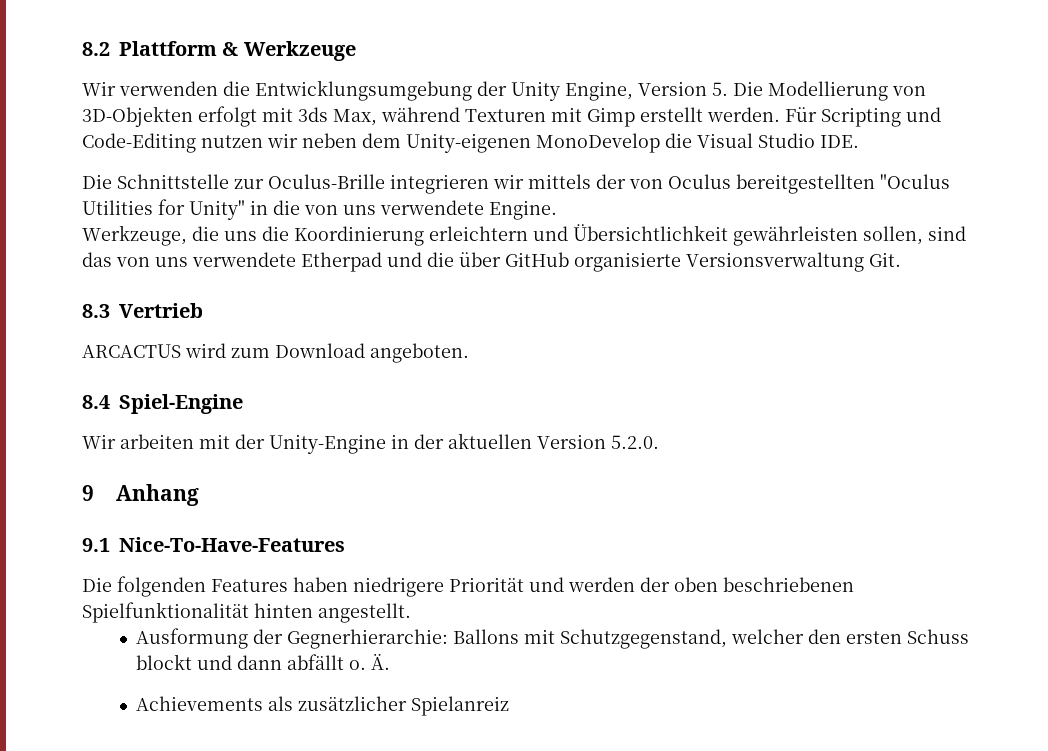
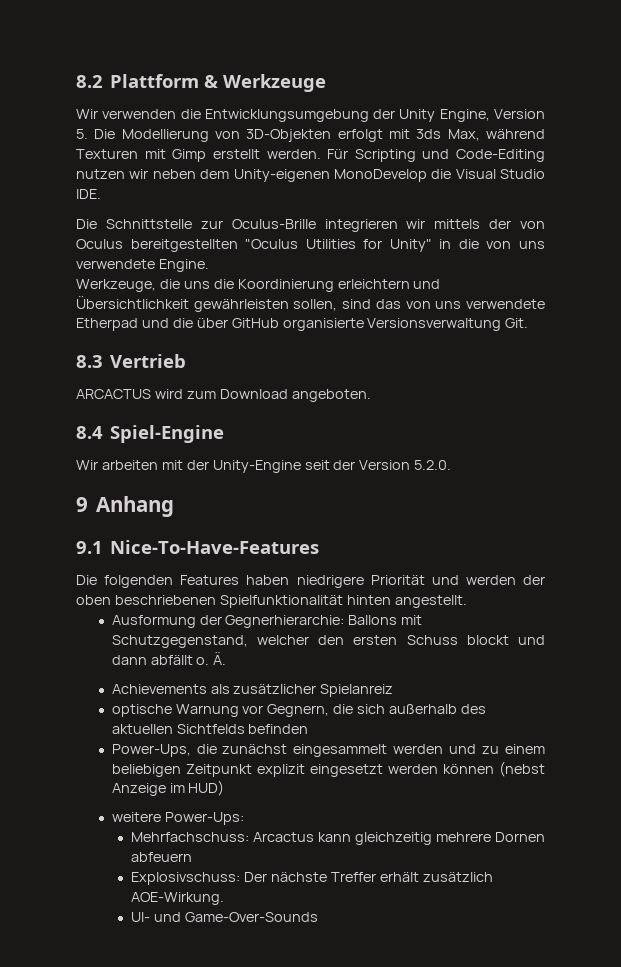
[391,433,532,449] in der aktuellen -> [304,460,356,470] seit der
(509, 706) none -> [111,704,486,717] [111,724,309,734] [111,744,545,757] [111,761,545,777] [111,780,225,796] [111,812,244,825] [131,832,545,845] [131,852,193,862] [131,872,493,885] [131,892,225,905] [131,912,319,922] // optische Warnung vor Gegnern, die sich außerhalb des aktuellen Sichtfelds befinden // Power-Ups, die zunächst eingesammelt werden und zu einem beliebigen Zeitpunkt explizit eingesetzt werden können (nebst Anzeige im HUD) // weitere Power-Ups: // Mehrfachschuss: Arcactus kann gleichzeitig mehrere Dornen abfeuern // Explosivschuss: Der nächste Treffer erhält zusätzlich AOE-Wirkung. // UI- und Game-Over-Sounds

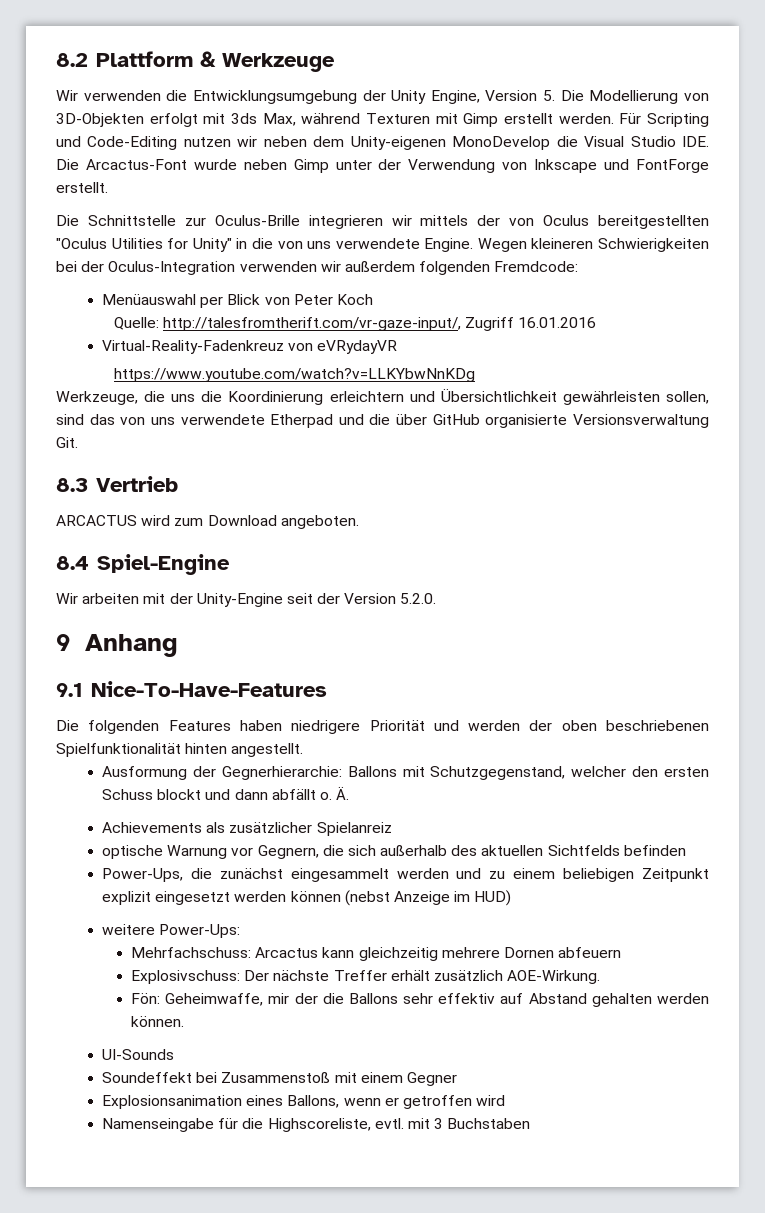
(101, 194) none -> [56,159,709,173] [56,182,108,193] Die Arcactus-Font wurde neben Gimp unter der Verwendung von Inkscape und FontForge erstellt.
(209, 265) none -> [477,238,709,252] [56,261,579,275] [102,294,373,308] [113,317,597,331] [102,340,398,354] [113,368,475,382] Wegen kleineren Schwierigkeiten bei der Oculus-Integration verwenden wir außerdem folgenden Fremdcode: // Menüauswahl per Blick von Peter Koch // Quelle: http://talesfromtherift.com/vr-gaze-input/, Zugriff 16.01.2016 // Virtual-Reality-Fadenkreuz von eVRydayVR // https://www.youtube.com/watch?v=LLKYbwNnKDg
[131,912,319,922] UI- und Game-Over-Sounds -> [130,993,709,1007] [130,1016,184,1027] [102,1049,175,1060] [102,1072,457,1086] [102,1095,506,1109] [102,1118,531,1132] Fön: Geheimwaffe, mir der die Ballons sehr effektiv auf Abstand gehalten werden können. // UI-Sounds // Soundeffekt bei Zusammenstoß mit einem Gegner // Explosionsanimation eines Ballons, wenn er getroffen wird // Namenseingabe für die Highscoreliste, evtl. mit 3 Buchstaben

